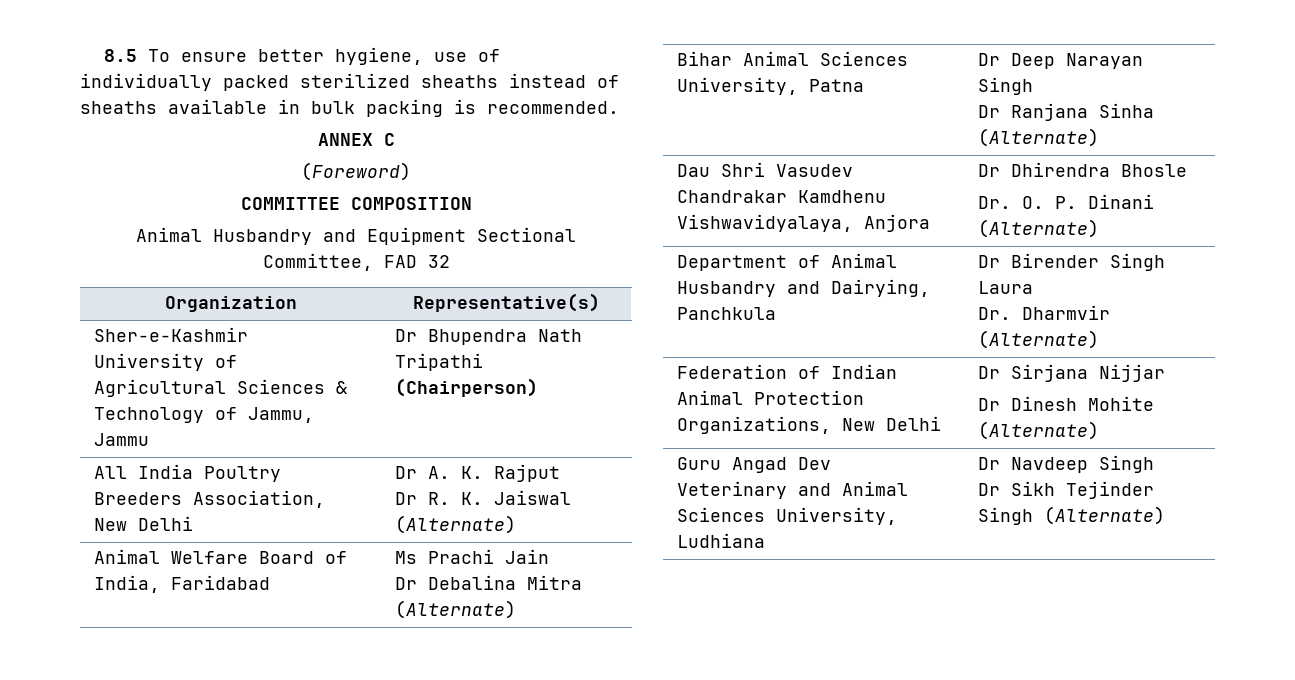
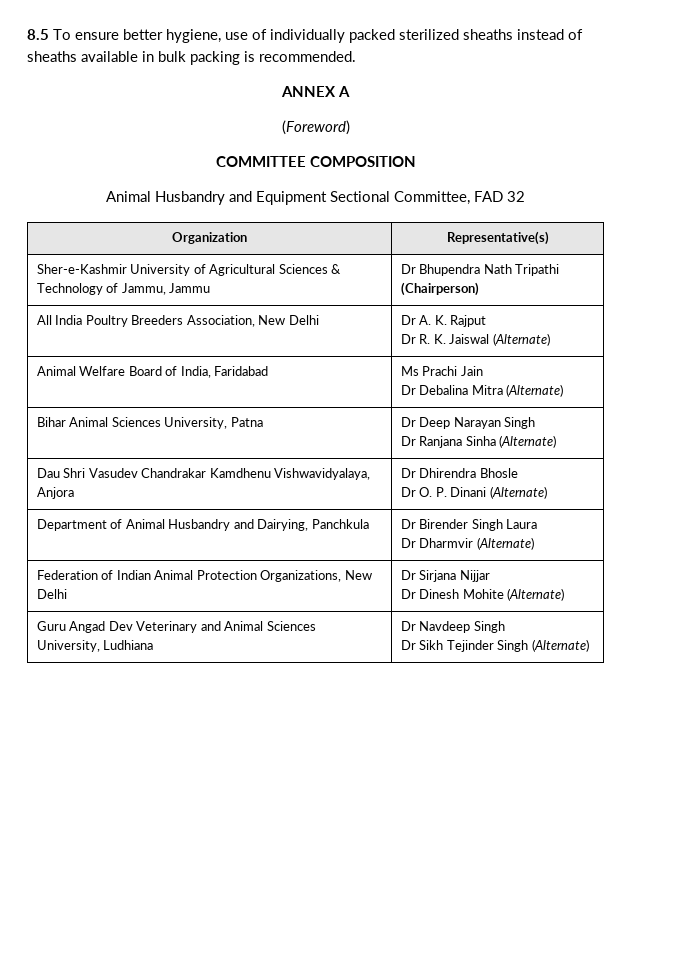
[383,133,395,146] C -> [338,86,350,97] A
[977,196,1011,209] Dr. -> [400,487,416,497] Dr
[977,307,1011,320] Dr. -> [400,538,416,548] Dr

